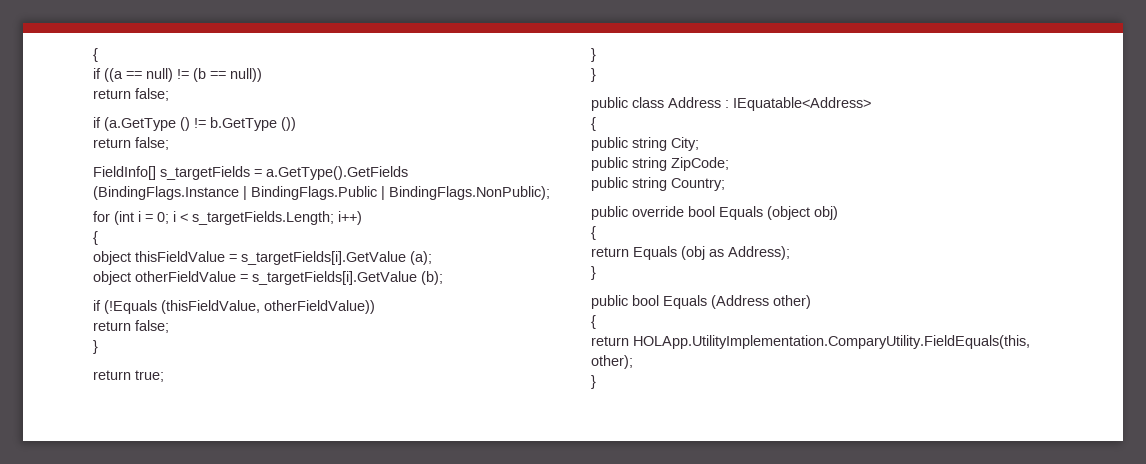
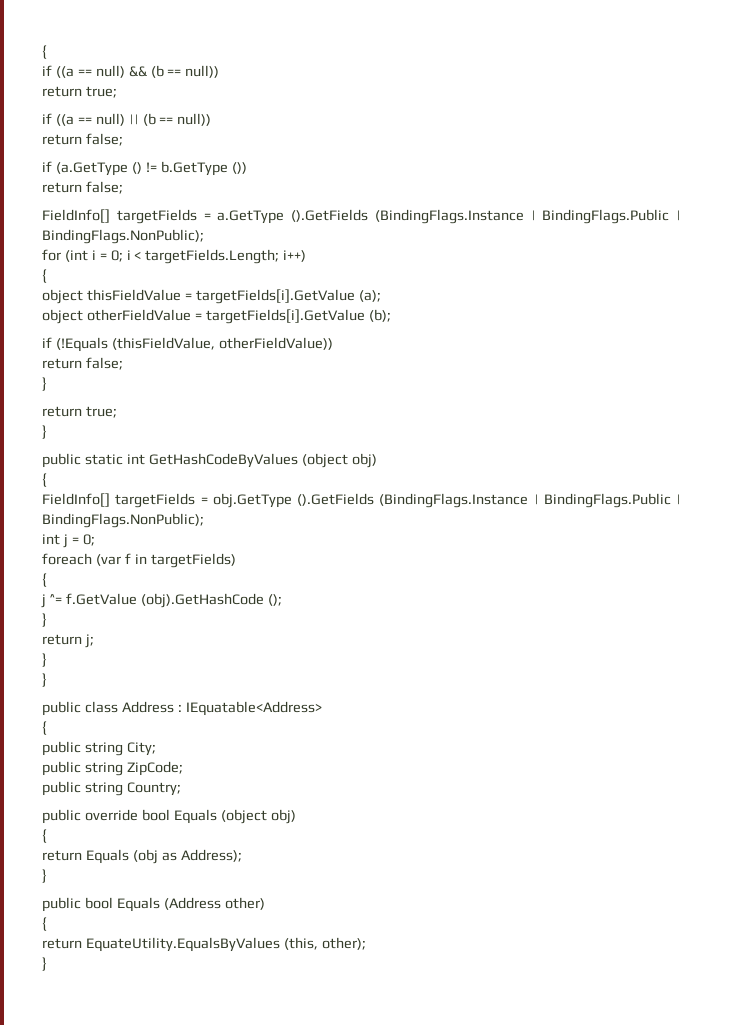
[177,69,189,79] != -> [128,65,220,78] [42,86,117,98] [42,113,139,126] && (b == null)) // return true; // if ((a == null) ||
[160,166,408,180] s_targetFields = a.GetType().GetFields -> [116,209,368,224] targetFields = a.GetType ().GetFields
[192,211,334,225] s_targetFields.Length; -> [145,249,280,264] targetFields.Length;
[241,251,406,265] s_targetFields[i].GetValue -> [195,289,355,304] targetFields[i].GetValue
[252,271,417,285] s_targetFields[i].GetValue -> [205,309,365,324] targetFields[i].GetValue
(596, 55) none -> [42,453,377,468] [42,473,47,487] [42,493,681,508] [42,513,204,528] [42,534,95,548] [42,553,236,568] [42,573,47,587] [41,593,282,608] [42,613,47,627] [42,634,94,648] [42,653,47,667] // public static int GetHashCodeByValues (object obj) // { // FieldInfo[] targetFields = obj.GetType ().GetFields (BindingFlags.Instance | BindingFlags.Public | BindingFlags.NonPublic); // int j = 0; // foreach (var f in targetFields) // { // j ^= f.GetValue (obj).GetHashCode (); // } // return j; // }
[633,335,1030,349] HOLApp.UtilityImplementation.ComparyUtility.FieldEquals(this, -> [85,937,318,952] EquateUtility.EqualsByValues (this,

